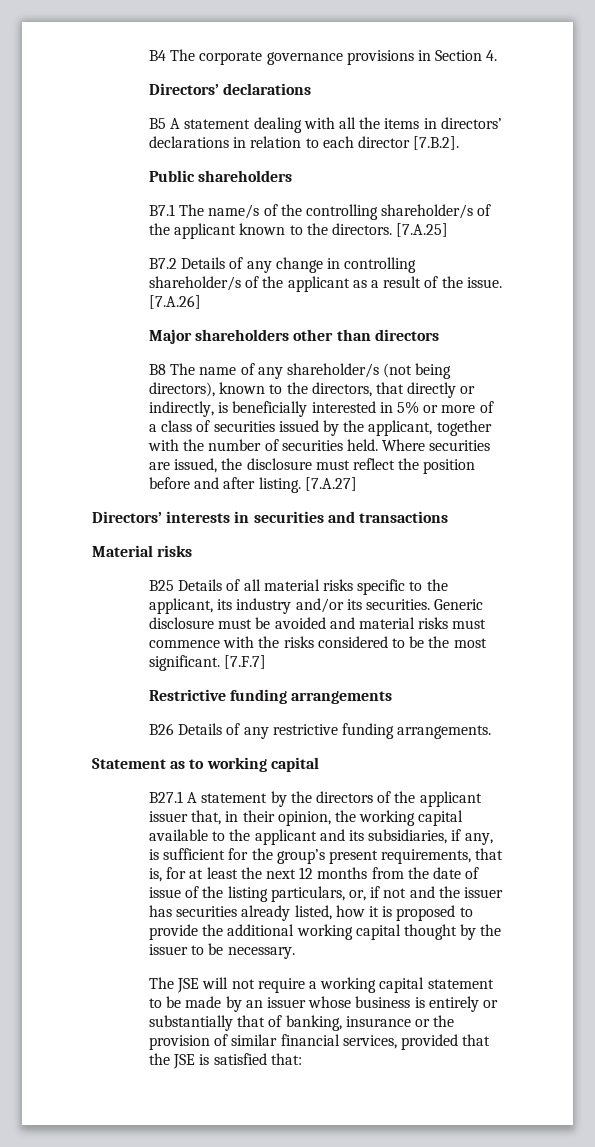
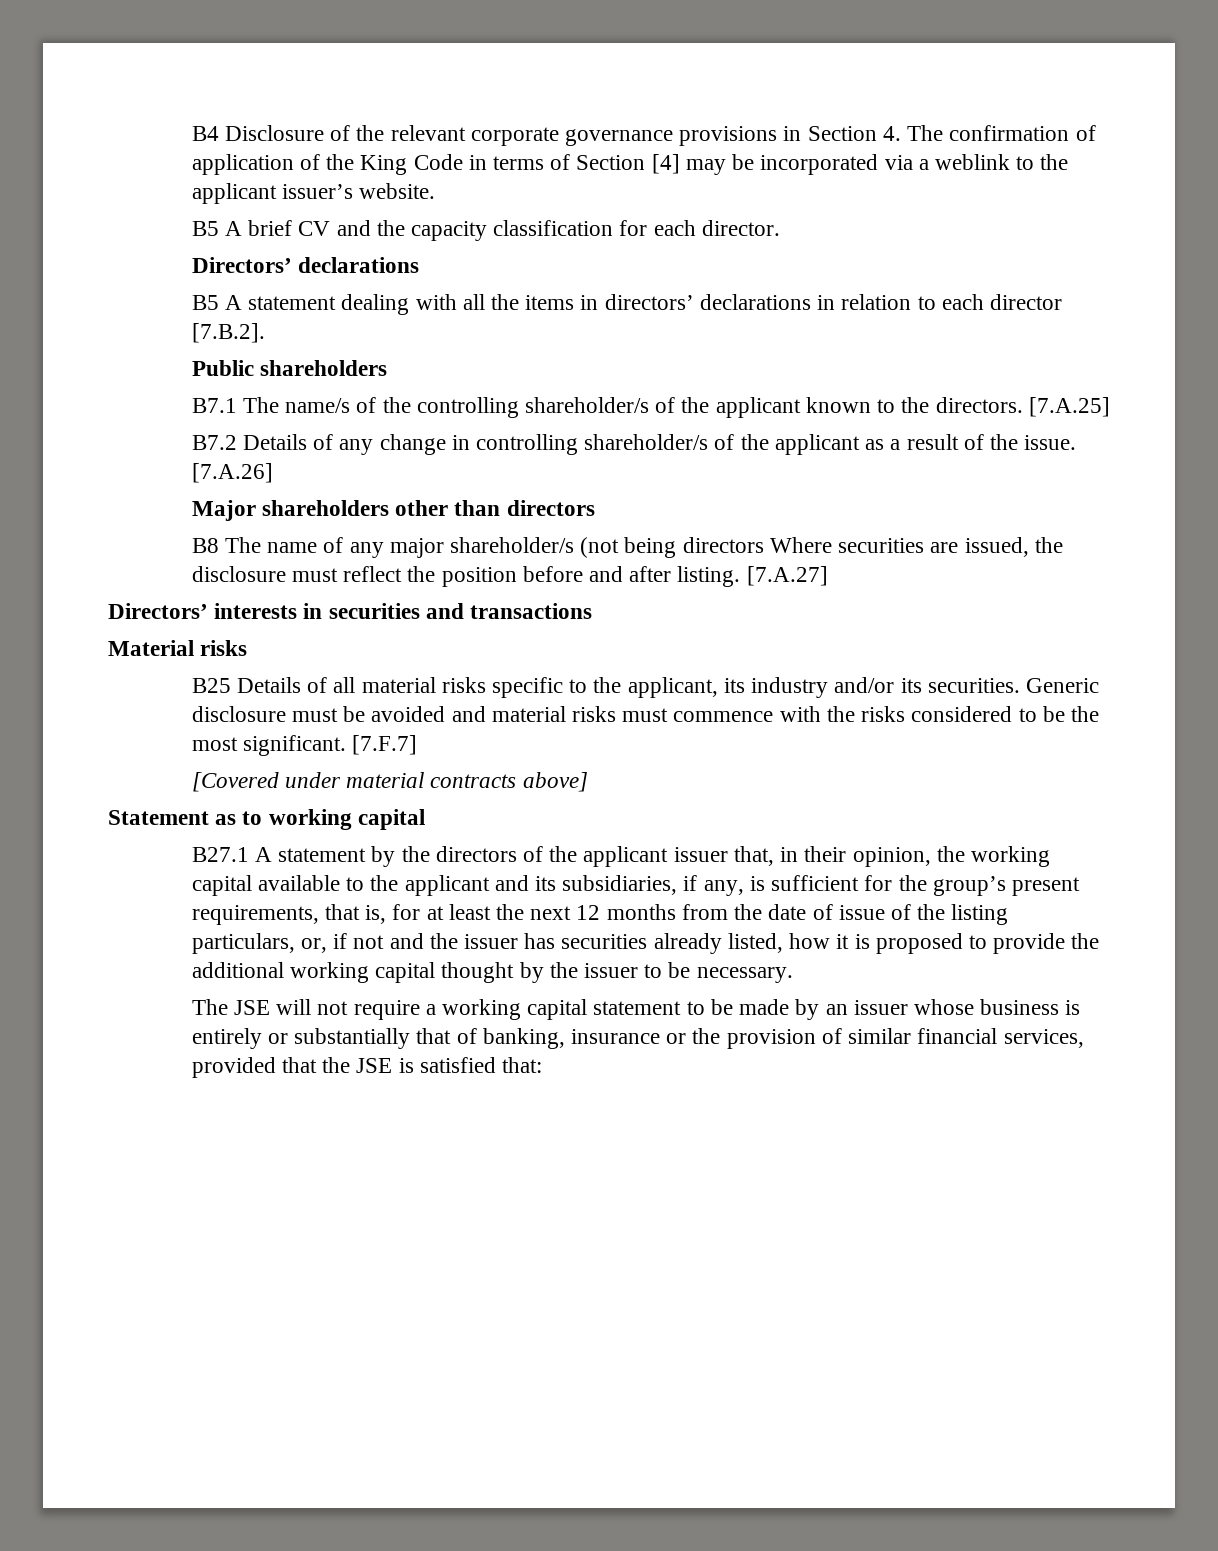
[170,49,196,61] The -> [225,125,466,141] Disclosure of the relevant
(498, 55) none -> [907,125,1096,141] [191,154,1069,175] [191,183,436,204] [191,220,780,241] The confirmation of application of the King Code in terms of Section [4] may be incorporated via a weblink to the applicant issuer’s website. // B5 A brief CV and the capacity classification for each director.
(283, 373) none -> [389,538,444,558] major
[149,382,476,398] [149,401,494,417] [149,420,492,436] [148,439,378,451] directors), known to the directors, that directly or indirectly, is beneficially interested in 5% or more of a class of securities issued by the applicant, together with the number of securities held. -> [682,537,764,553] directors
[149,689,393,704] [149,723,492,739] Restrictive funding arrangements // B26 Details of any restrictive funding arrangements. -> [191,772,588,792] [Covered under material contracts above]

